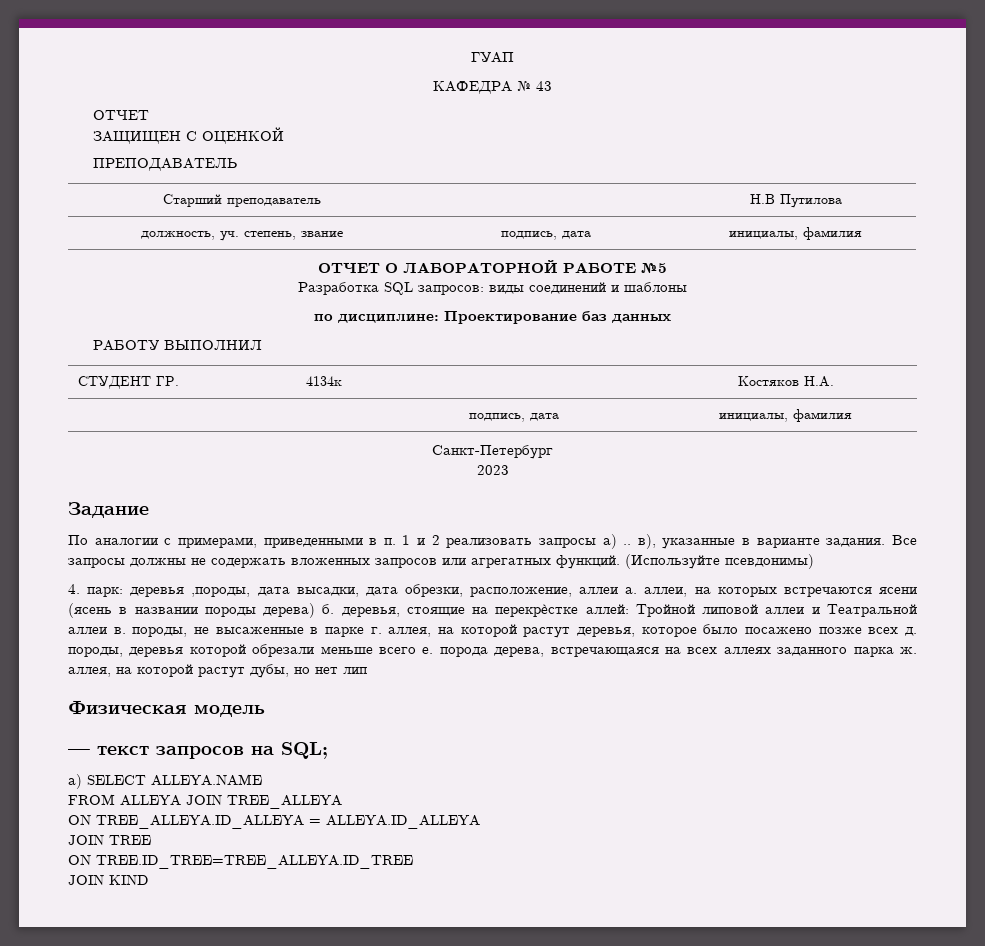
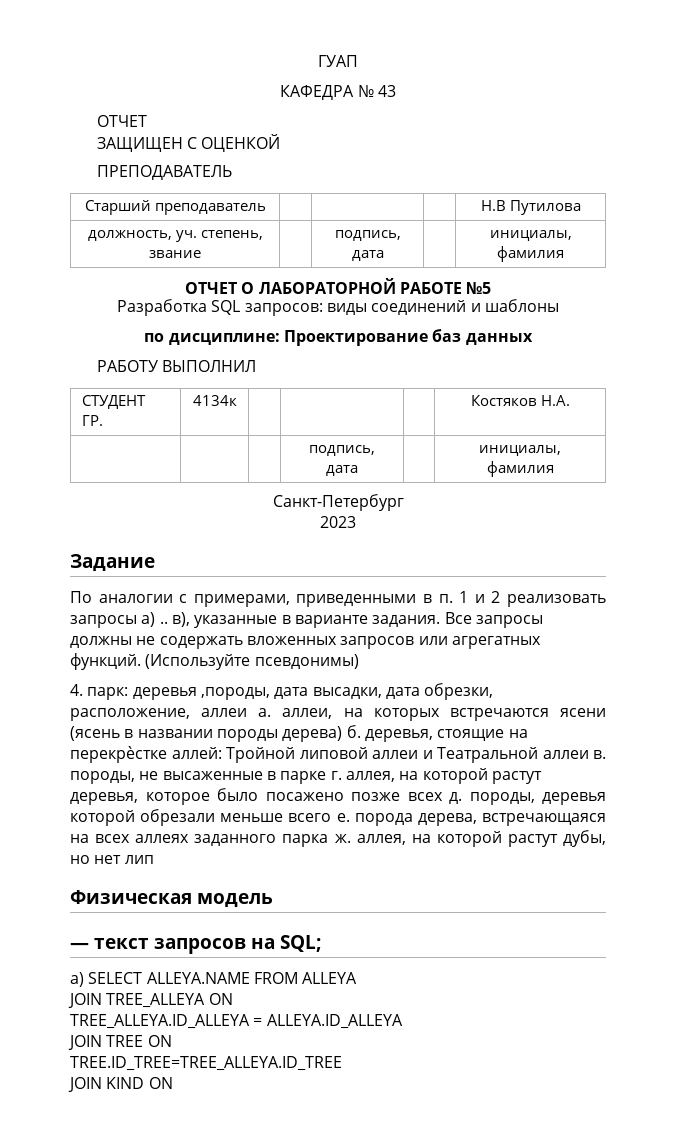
(262, 780) // -> (250, 978) none
(181, 800) none -> (358, 978) //
[68,814,91,825] // ON -> [208,993,233,1005] ON //
[68,854,91,865] // ON -> [147,1035,172,1047] ON //
(148, 879) none -> [148,1077,173,1089] ON

